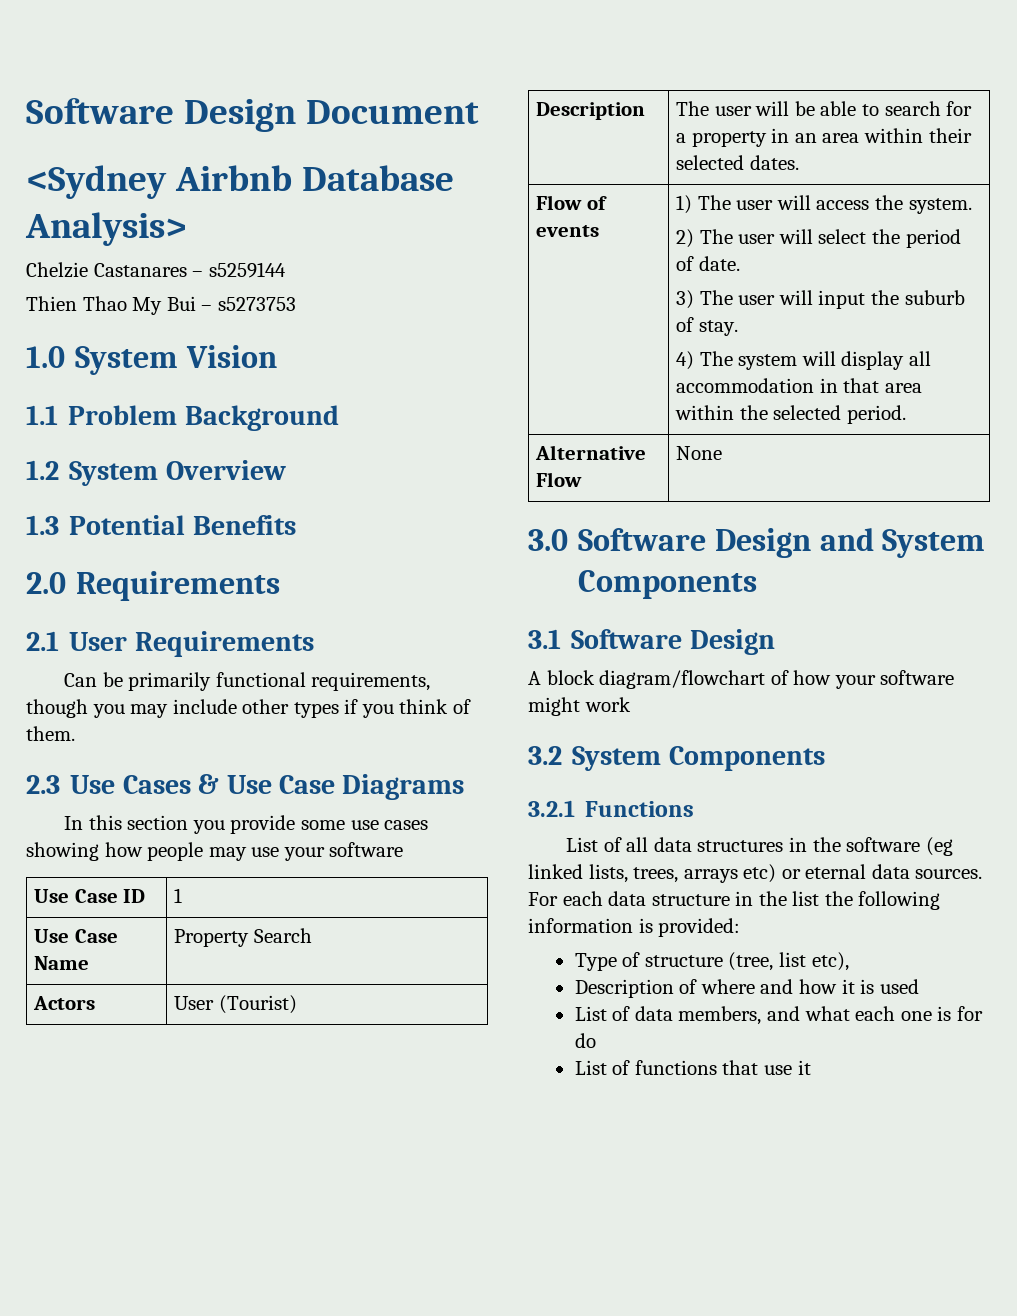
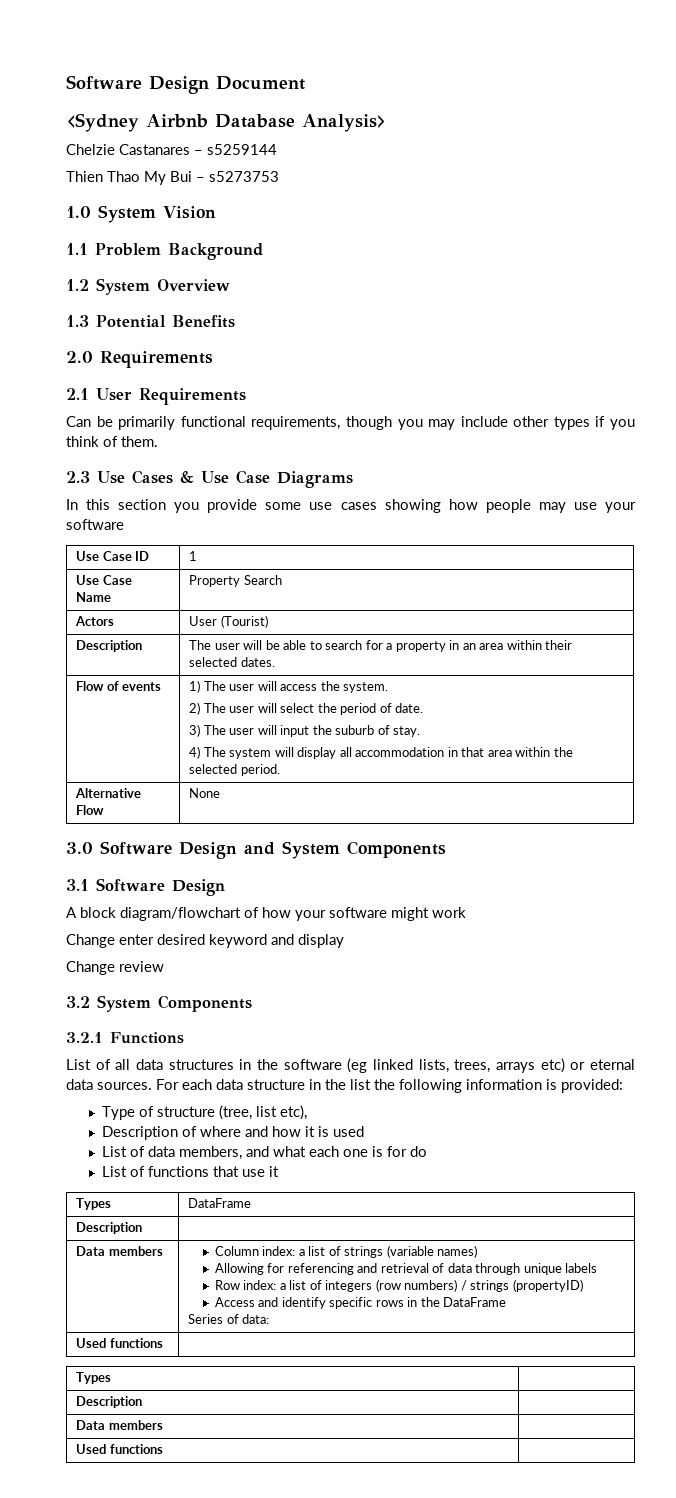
(631, 704) none -> [66,934,344,948] [66,961,164,975] // Change enter desired keyword and display // Change review
(811, 1067) none -> [76,1198,112,1210] [188,1198,252,1208] [76,1222,143,1234] [76,1246,163,1256] [214,1245,478,1258] [214,1263,598,1275] [214,1279,583,1292] [214,1297,507,1309] [188,1314,270,1324] [76,1338,163,1348] [76,1372,112,1384] [76,1396,143,1408] [76,1420,163,1430] [76,1444,163,1454] // Types | DataFrame // Description | // Data members | Column index: a list of strings (variable names) // Allowing for referencing and retrieval of data through unique labels // Row index: a list of integers (row numbers) / strings (propertyID) // Access and identify specific rows in the DataFrame // Series of data: // Used functions | // Types | // Description | // Data members | // Used functions |

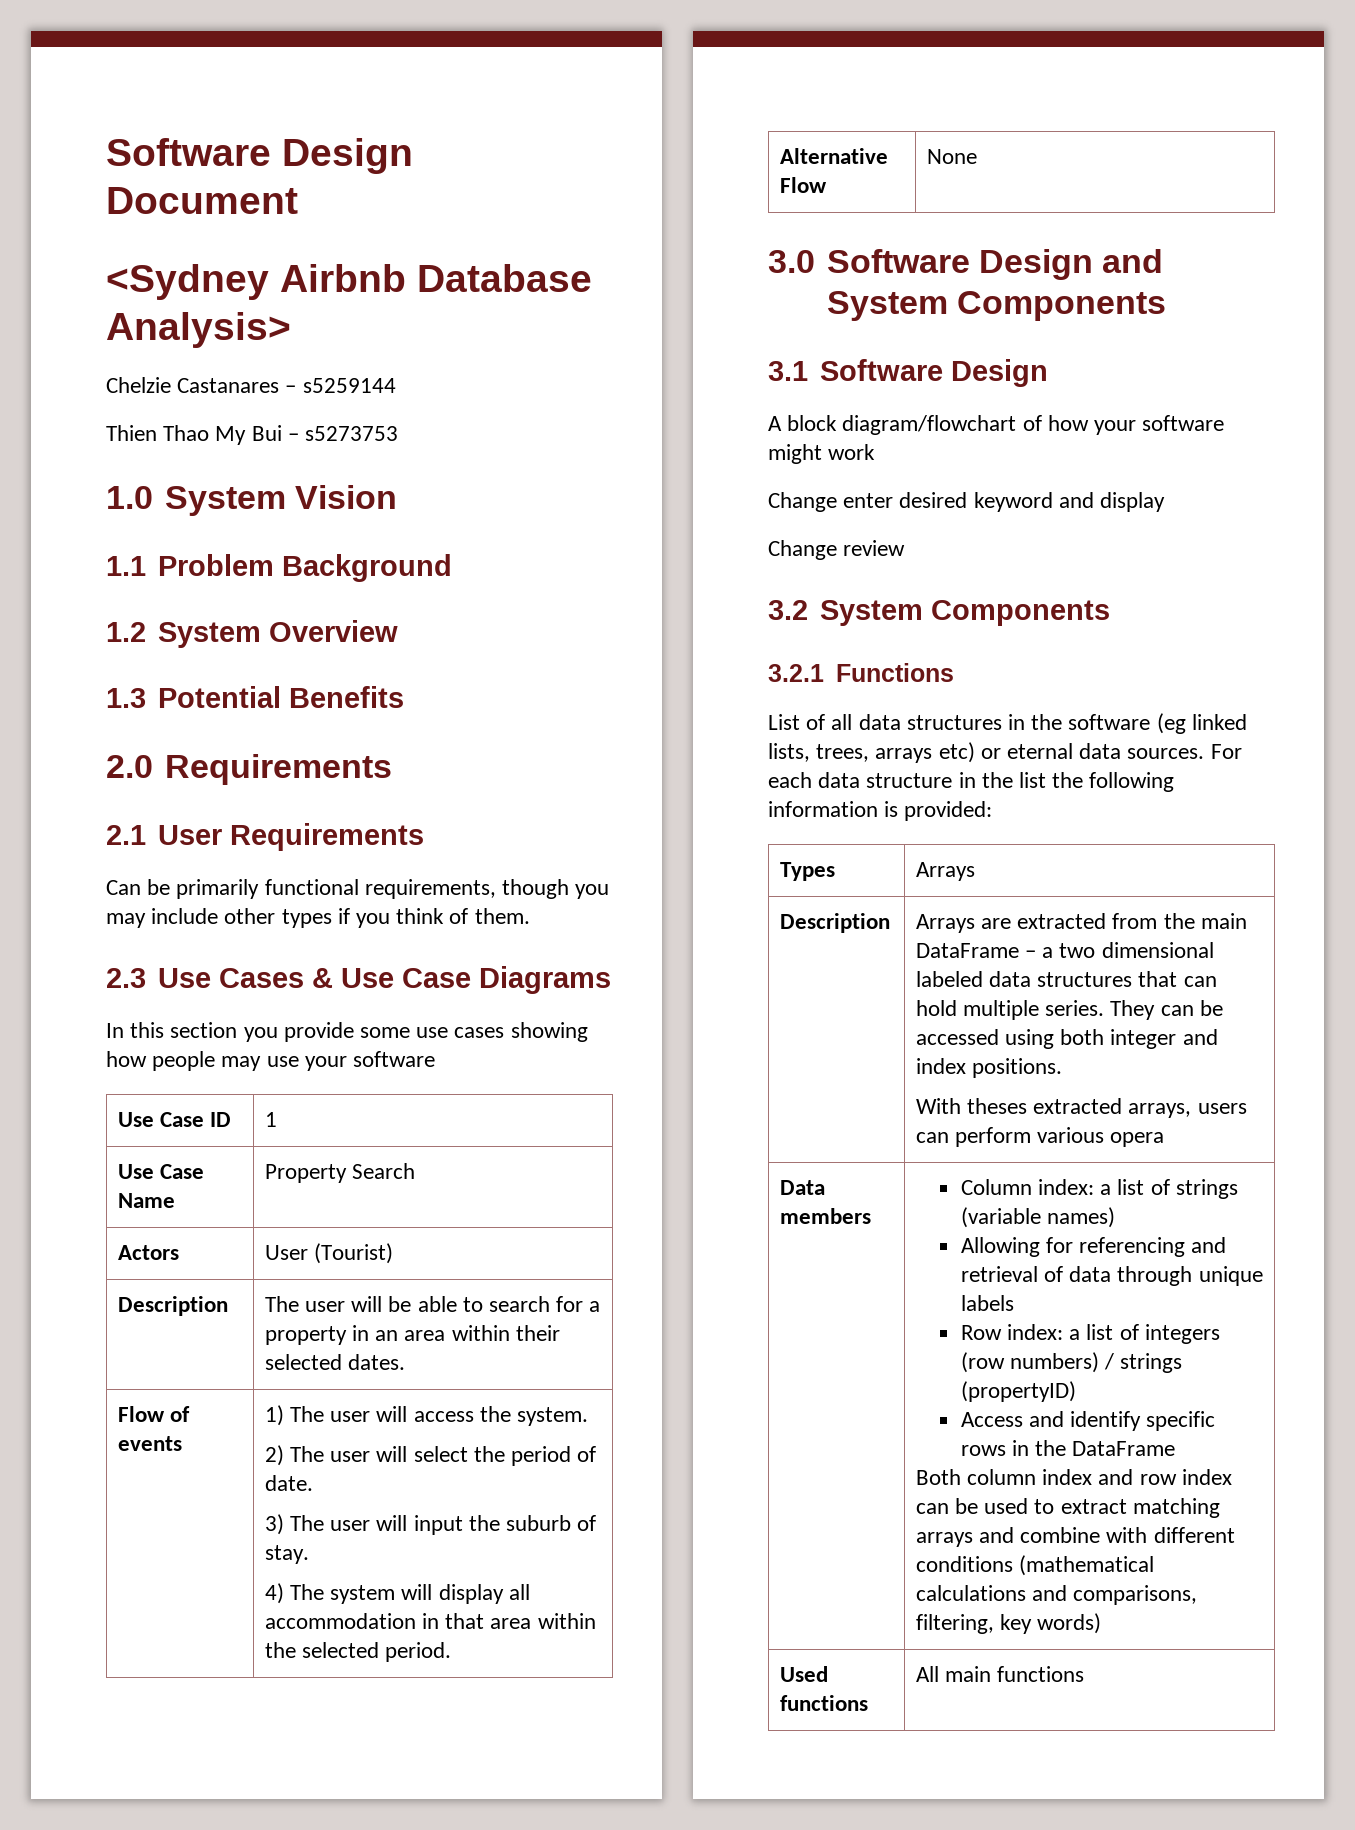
[102,1105,308,1120] [102,1126,365,1140] [102,1146,428,1160] [102,1166,280,1177] [76,1198,112,1210] [188,1198,252,1208] [76,1222,143,1234] // Type of structure (tree, list etc), // Description of where and how it is used // List of data members, and what each one is for do // List of functions that use it // Types | DataFrame // Description | -> [779,862,835,881] [915,862,975,881] [779,913,890,933] [915,913,1247,933] [915,942,1214,958] [915,971,1217,987] [915,1000,1223,1020] [915,1029,1218,1049] [915,1058,1063,1078] [915,1098,1247,1118] [915,1127,1165,1147] // Types | Arrays // Description | Arrays are extracted from the main DataFrame – a two dimensional labeled data structures that can hold multiple series. They can be accessed using both integer and index positions. // With theses extracted arrays, users can perform various opera
[188,1314,270,1324] [76,1338,163,1348] [76,1372,112,1384] [76,1396,143,1408] [76,1420,163,1430] [76,1444,163,1454] Series of data: // Used functions | // Types | // Description | // Data members | // Used functions | -> [915,1469,1232,1485] [915,1498,1220,1518] [915,1527,1235,1547] [915,1555,1155,1576] [915,1585,1198,1605] [915,1613,1102,1634] [779,1666,828,1682] [779,1695,868,1711] [915,1666,1085,1682] Both column index and row index can be used to extract matching arrays and combine with different conditions (mathematical calculations and comparisons, filtering, key words) // Used functions | All main functions

